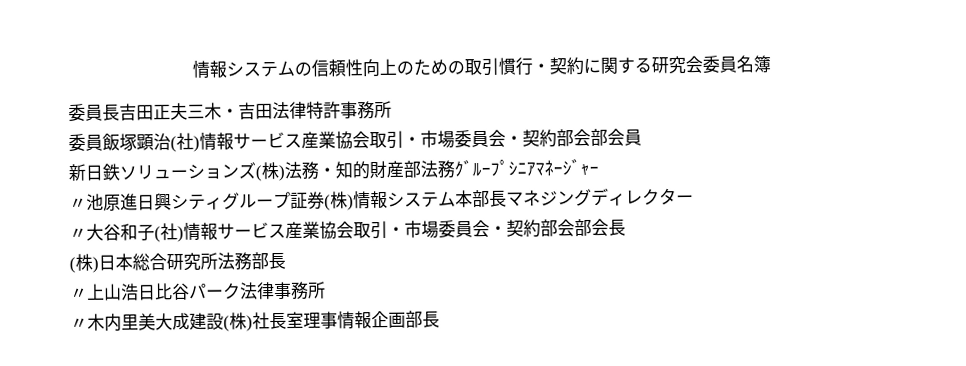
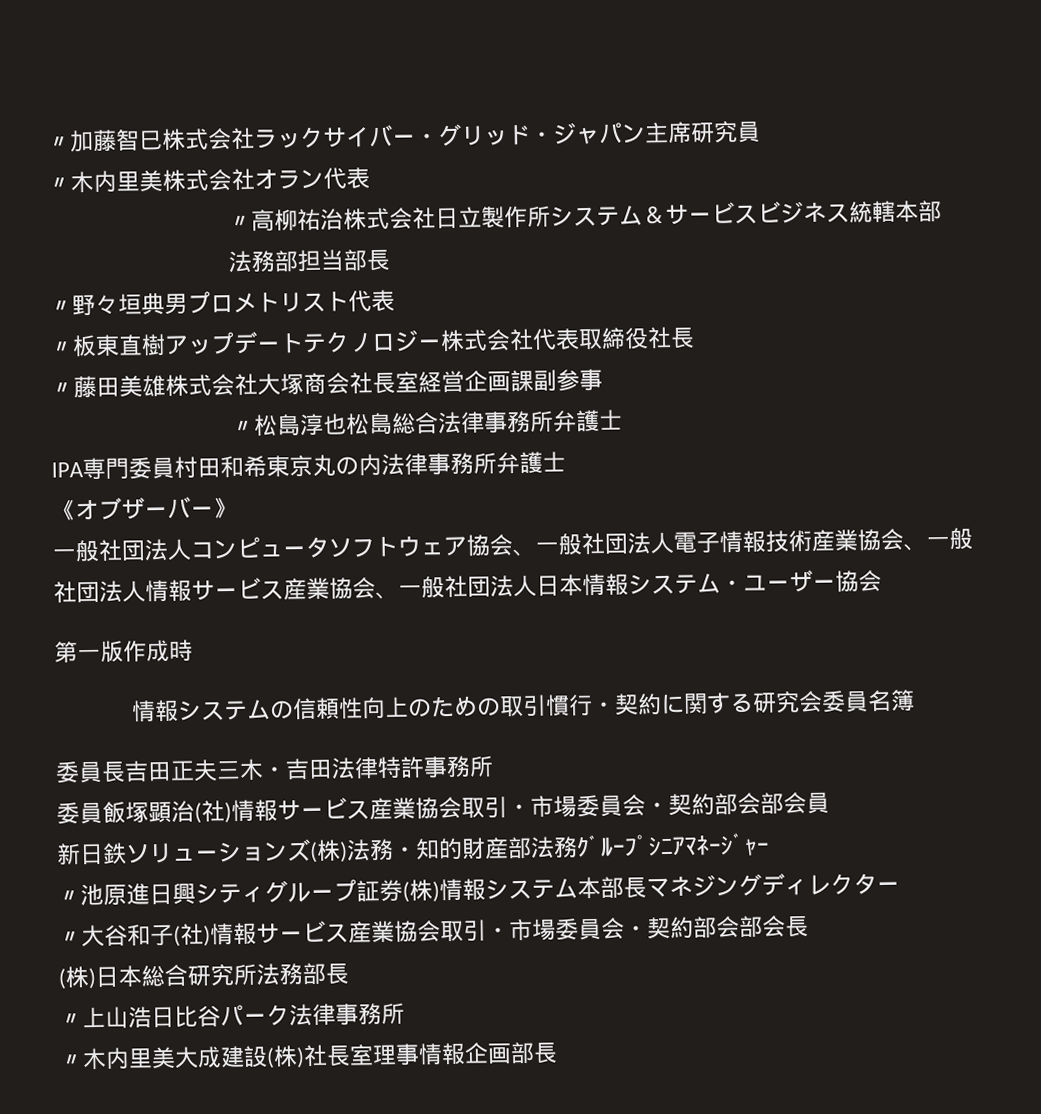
(192, 69) none -> [47,120,761,153] [47,167,370,194] [228,200,943,232] [228,249,391,274] [49,289,395,317] [49,326,695,358] [50,368,603,399] [231,409,624,437] [51,451,566,481] [52,496,237,521] [52,527,973,563] [53,569,882,604] [54,639,193,664] 〃加藤智巳株式会社ラックサイバー・グリッド・ジャパン主席研究員 // 〃木内里美株式会社オラン代表 // 〃高柳祐治株式会社日立製作所システム＆サービスビジネス統轄本部 // 法務部担当部長 // 〃野々垣典男プロメトリスト代表 // 〃板東直樹アップデートテクノロジー株式会社代表取締役社長 // 〃藤田美雄株式会社大塚商会社長室経営企画課副参事 // 〃松島淳也松島総合法律事務所弁護士 // IPA専門委員村田和希東京丸の内法律事務所弁護士 // 《オブザーバー》 // 一般社団法人コンピュータソフトウェア協会、一般社団法人電子情報技術産業協会、一般社団法人情報サービス産業協会、一般社団法人日本情報システム・ユーザー協会 // 第一版作成時 //

